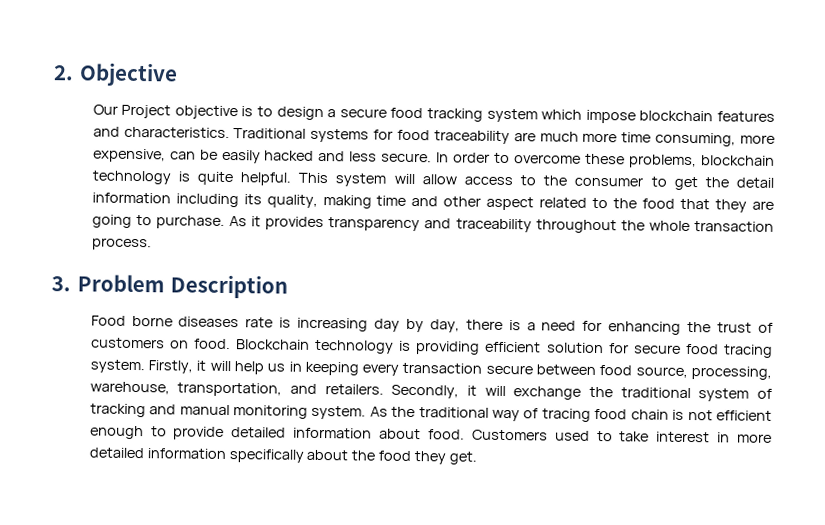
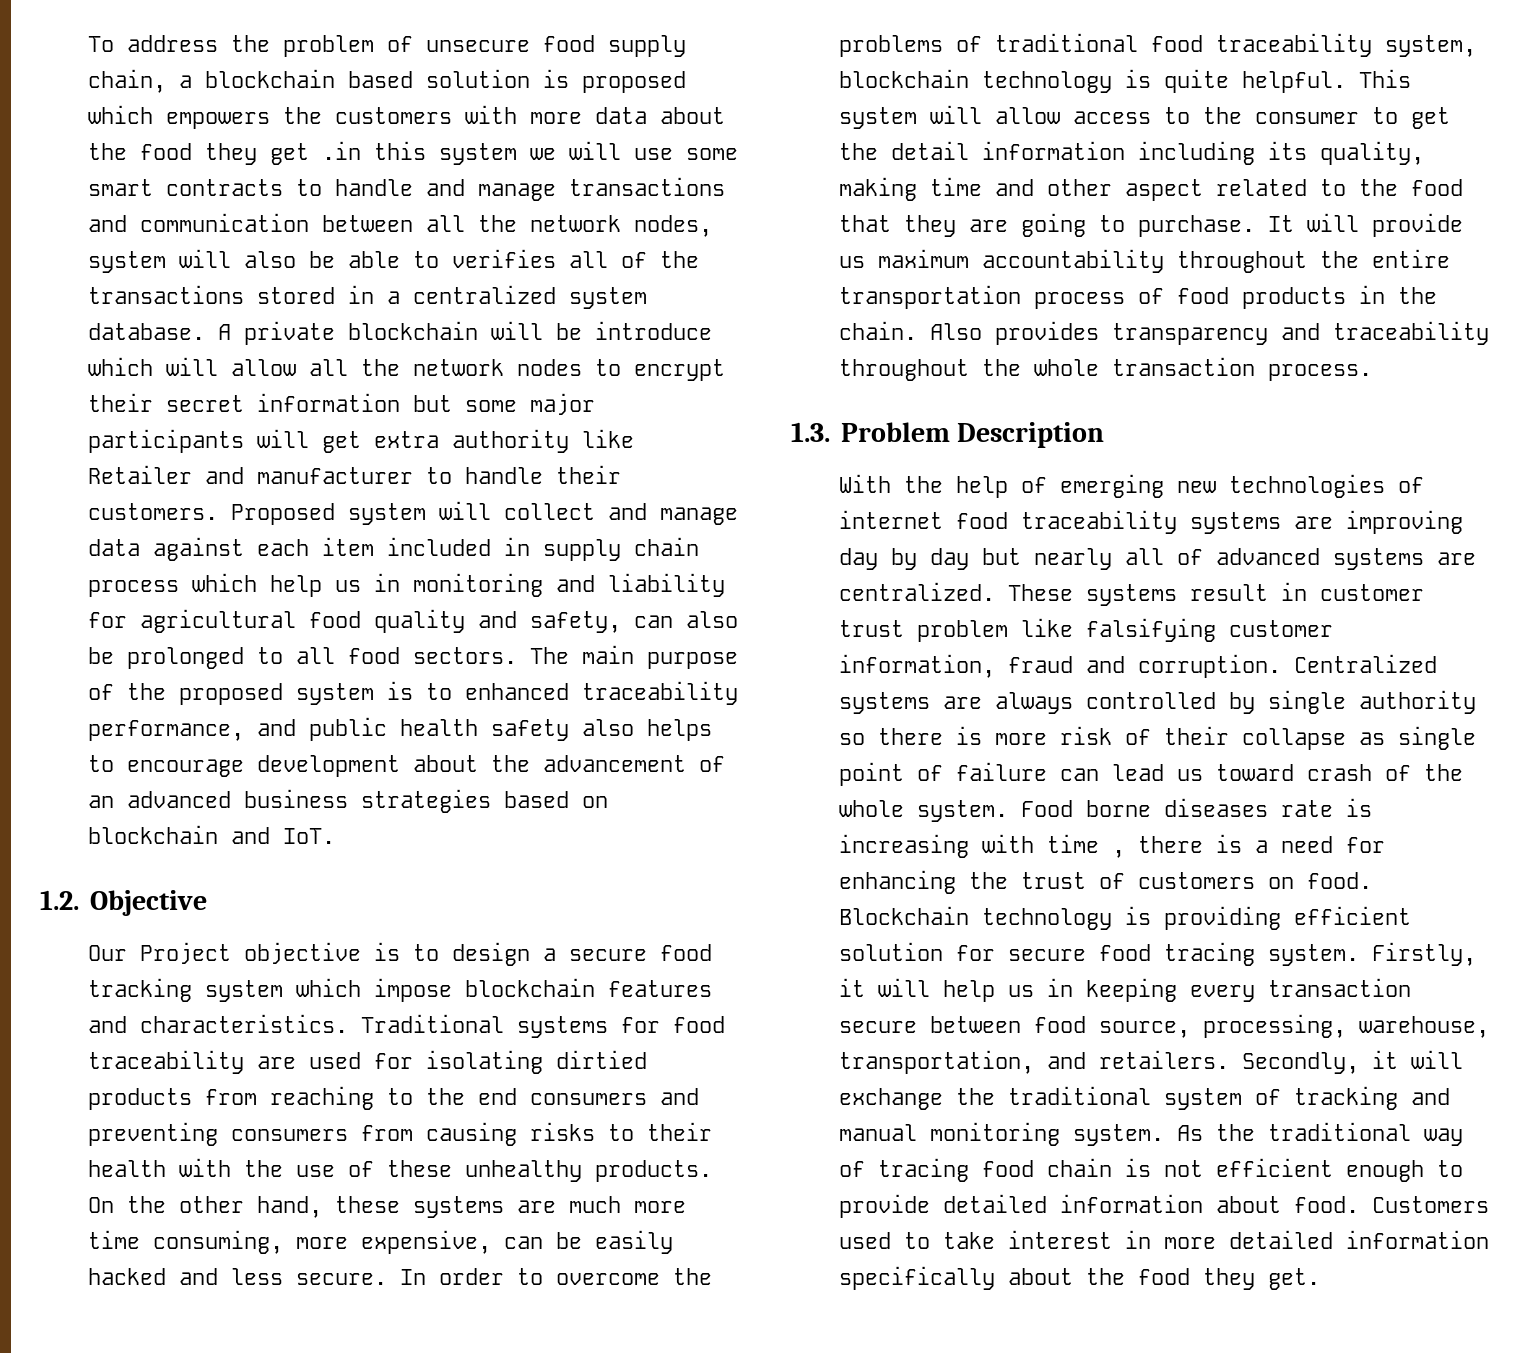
[53,65,74,81] 2. -> [88,35,687,57] [88,69,687,93] [88,105,726,129] [88,141,739,165] [88,177,726,201] [88,213,713,237] [88,249,700,273] [88,285,648,309] [88,321,713,345] [88,357,726,381] [88,393,596,415] [88,429,635,453] [88,465,622,484] [88,501,739,525] [88,537,700,561] [88,573,726,597] [88,609,739,633] [88,645,739,669] [88,681,739,705] [88,717,713,741] [88,755,726,777] [88,789,609,813] [88,825,336,844] [40,890,79,910] To address the problem of unsecure food supply chain, a blockchain based solution is proposed which empowers the customers with more data about the food they get .in this system we will use some smart contracts to handle and manage transactions and communication between all the network nodes, system will also be able to verifies all of the transactions stored in a centralized system database. A private blockchain will be introduce which will allow all the network nodes to encrypt their secret information but some major participants will get extra authority like Retailer and manufacturer to handle their customers. Proposed system will collect and manage data against each item included in supply chain process which help us in monitoring and liability for agricultural food quality and safety, can also be prolonged to all food sectors. The main purpose of the proposed system is to enhanced traceability performance, and public health safety also helps to encourage development about the advancement of an advanced business strategies based on blockchain and IoT. // 1.2.
(536, 137) none -> [309,1050,648,1074] [88,1086,700,1110] [88,1122,713,1146] [88,1158,713,1182] [88,1196,557,1218] used for isolating dirtied products from reaching to the end consumers and preventing consumers from causing risks to their health with the use of these unhealthy products. On the other hand, these systems are
[585,153,698,169] these problems, -> [673,1268,713,1285] [839,33,1477,57] the problems of traditional food traceability system,
[229,216,262,227] As it -> [1268,213,1464,237] [839,249,1451,273] [839,285,1438,309] [839,321,983,340] It will provide us maximum accountability throughout the entire transportation process of food products in the chain. Also
[51,276,71,292] 3. -> [791,422,830,442] 1.3.
(288, 286) none -> [839,474,1425,498] [839,510,1464,534] [839,548,1477,570] [839,582,1425,606] [839,618,1334,642] [839,654,1438,678] [839,690,1477,714] [839,726,1477,750] [839,762,1464,786] [839,800,1009,822] With the help of emerging new technologies of internet food traceability systems are improving day by day but nearly all of advanced systems are centralized. These systems result in customer trust problem like falsifying customer information, fraud and corruption. Centralized systems are always controlled by single authority so there is more risk of their collapse as single point of failure can lead us toward crash of the whole system.
[374,318,460,333] day by day, -> [982,834,1126,858] with time ,

